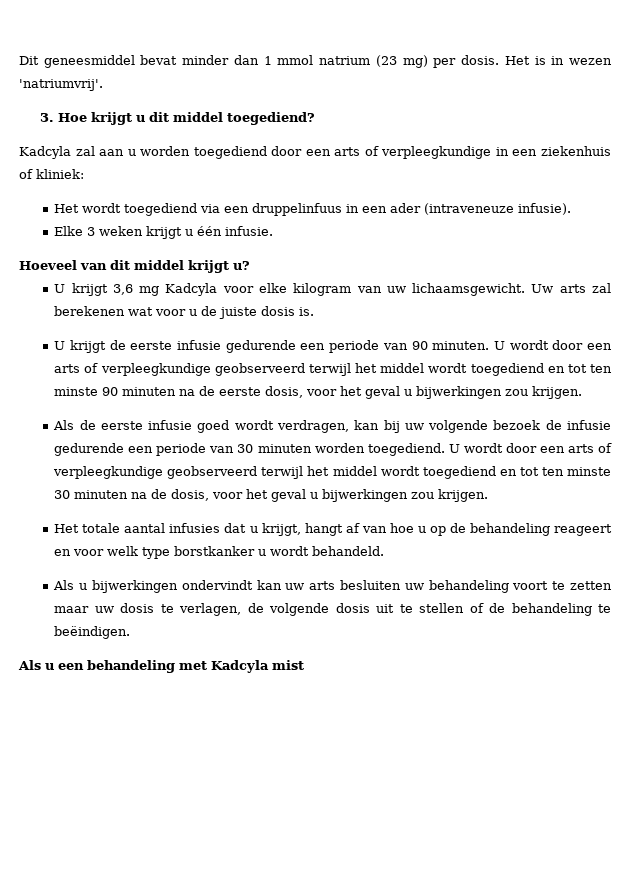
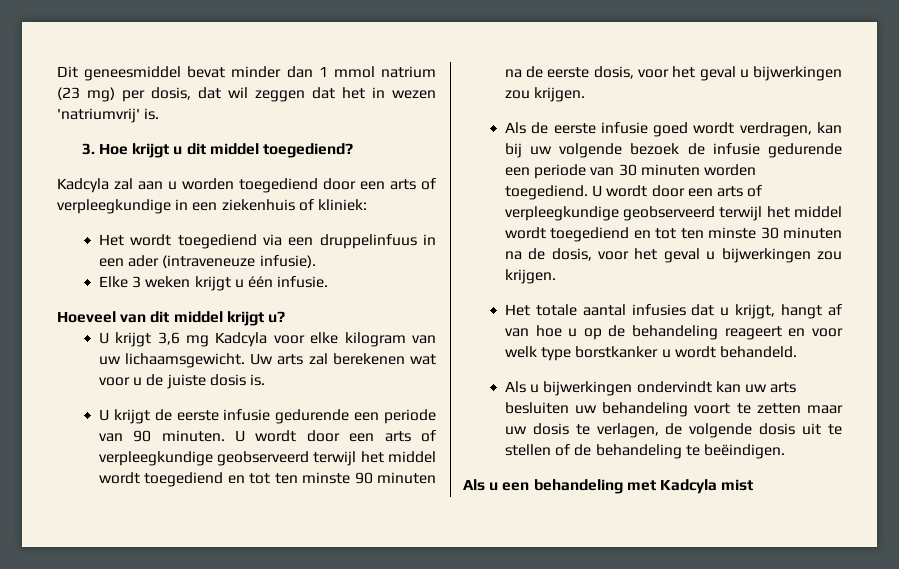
[461,55,613,65] [19,79,103,91] dosis. Het is in wezen 'natriumvrij'. -> [151,87,436,102] [57,108,160,123] dosis, dat wil zeggen dat het in wezen 'natriumvrij' is.

